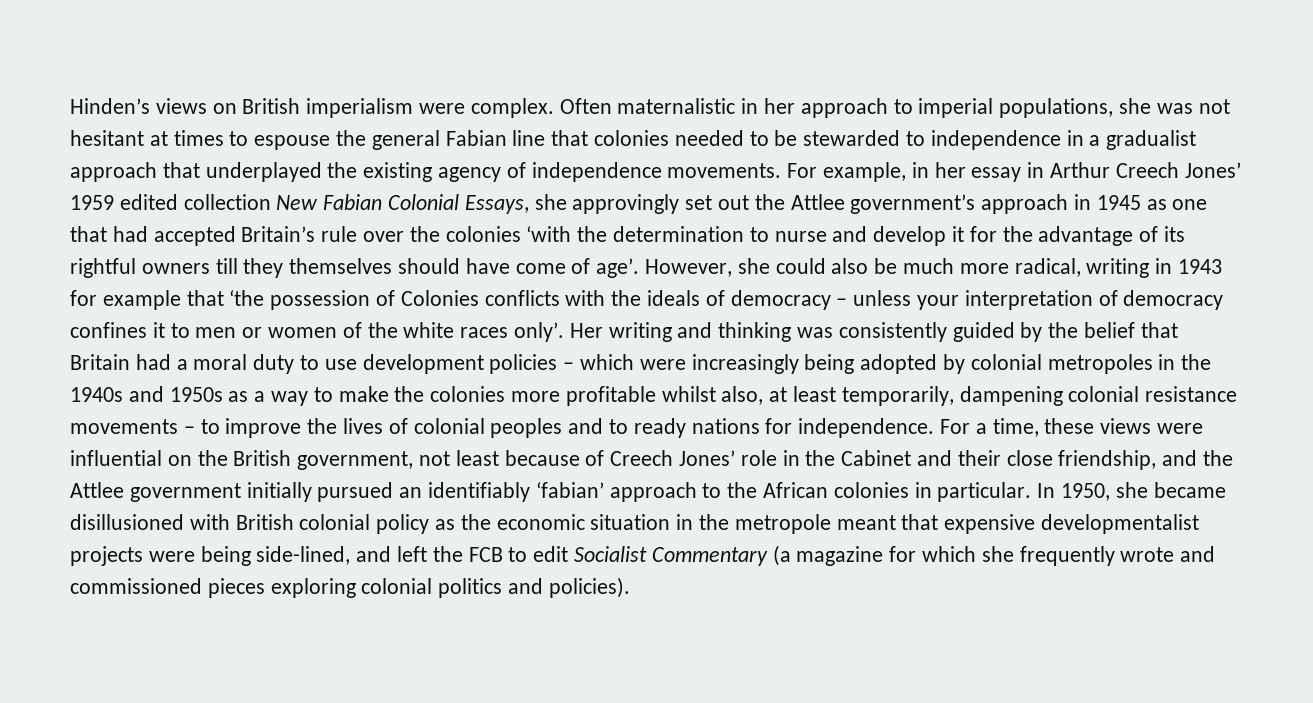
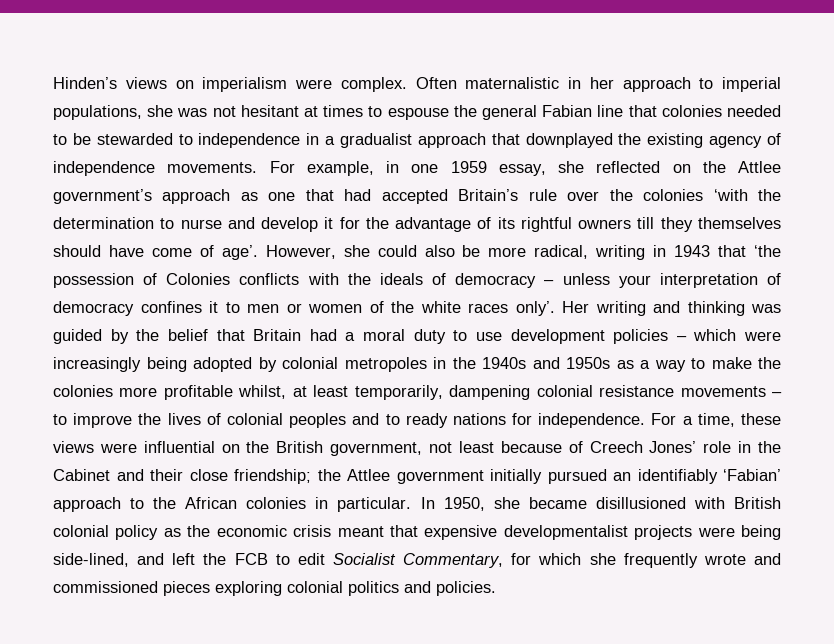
[242,98,301,114] British -> (194, 84) none
[205,162,322,182] underplayed -> [525,133,613,148] downplayed
[934,162,1241,182] [70,194,750,214] her essay in Arthur Creech Jones’ 1959 edited collection New Fabian Colonial Essays, she approvingly set out -> [411,161,691,176] one 1959 essay, she reflected on
[1074,194,1141,210] in 1945 -> (231, 196) none
[903,258,955,274] much -> (481, 251) none
[70,290,181,310] for example -> (711, 251) none
[838,322,947,342] consistently -> (781, 308) none
[661,386,764,405] whilst also, -> [238,385,287,399] whilst,
[1058,450,1198,470] friendship, and -> [234,469,311,484] friendship;
[535,482,604,498] ‘fabian’ -> [723,469,781,481] ‘Fabian’
[590,514,831,534] situation in the metropole -> [293,525,332,537] crisis
[651,545,884,566] Commentary (a magazine -> [403,553,504,568] Commentary,
[548,577,630,598] policies). -> [436,581,496,596] policies.

